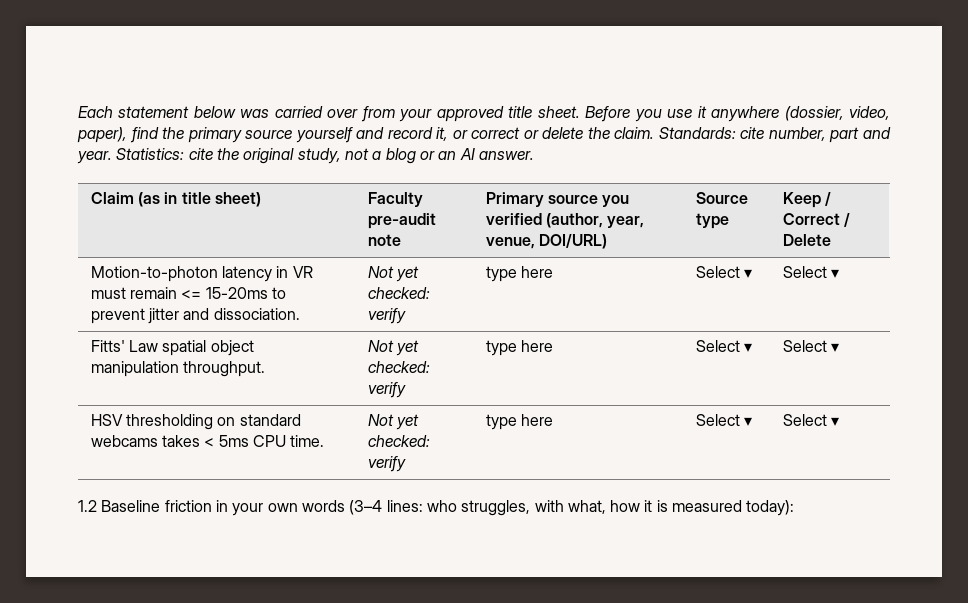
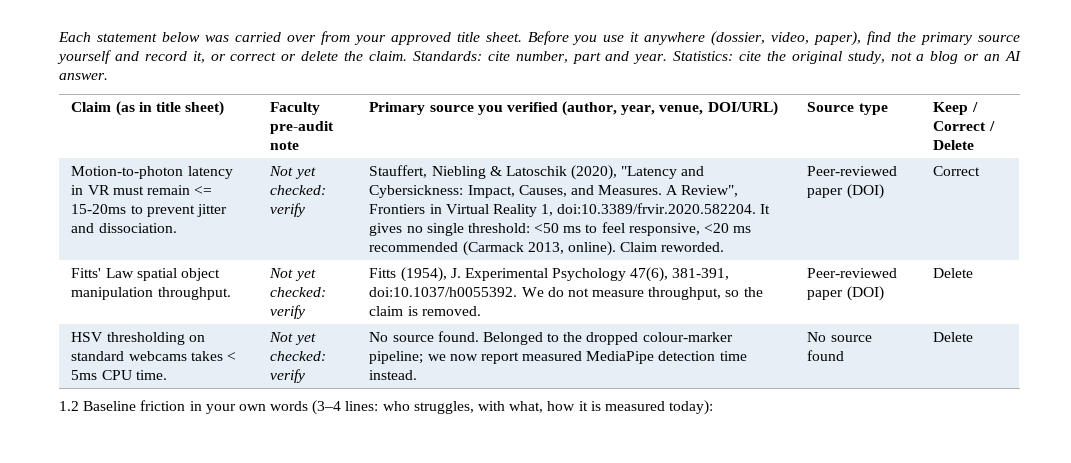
[485,266,553,282] [695,266,752,278] [782,266,839,278] type here | Select ▾ | Select ▾ -> [369,165,705,180] [369,185,739,198] [369,203,771,217] [369,222,752,236] [369,241,725,256] [807,166,898,176] [807,184,884,199] [933,166,981,176] Stauffert, Niebling & Latoschik (2020), "Latency and Cybersickness: Impact, Causes, and Measures. A Review", Frontiers in Virtual Reality 1, doi:10.3389/frvir.2020.582204. It gives no single threshold: <50 ms to feel responsive, <20 ms recommended (Carmack 2013, online). Claim reworded. | Peer-reviewed paper (DOI) | Correct
[485,340,553,356] [695,340,752,352] [782,340,839,352] type here | Select ▾ | Select ▾ -> [369,267,730,282] [369,287,763,300] [369,306,481,316] [807,268,898,278] [807,286,884,301] [933,268,974,278] Fitts (1954), J. Experimental Psychology 47(6), 381-391, doi:10.1037/h0055392. We do not measure throughput, so the claim is removed. | Peer-reviewed paper (DOI) | Delete
[485,414,553,430] [695,414,752,426] [782,414,839,426] type here | Select ▾ | Select ▾ -> [369,331,733,345] [369,351,747,364] [369,370,418,380] [807,332,872,342] [807,350,845,361] [933,332,974,342] No source found. Belonged to the dropped colour-marker pipeline; we now report measured MediaPipe detection time instead. | No source found | Delete

